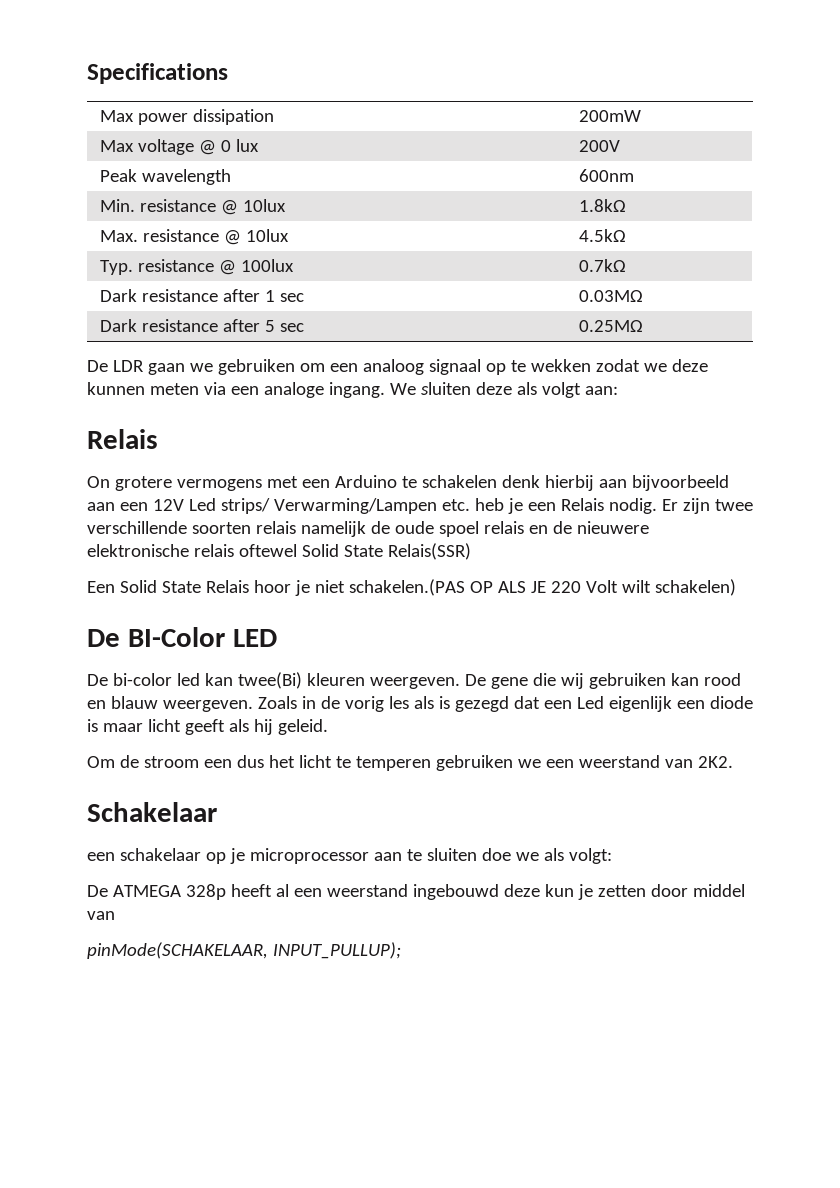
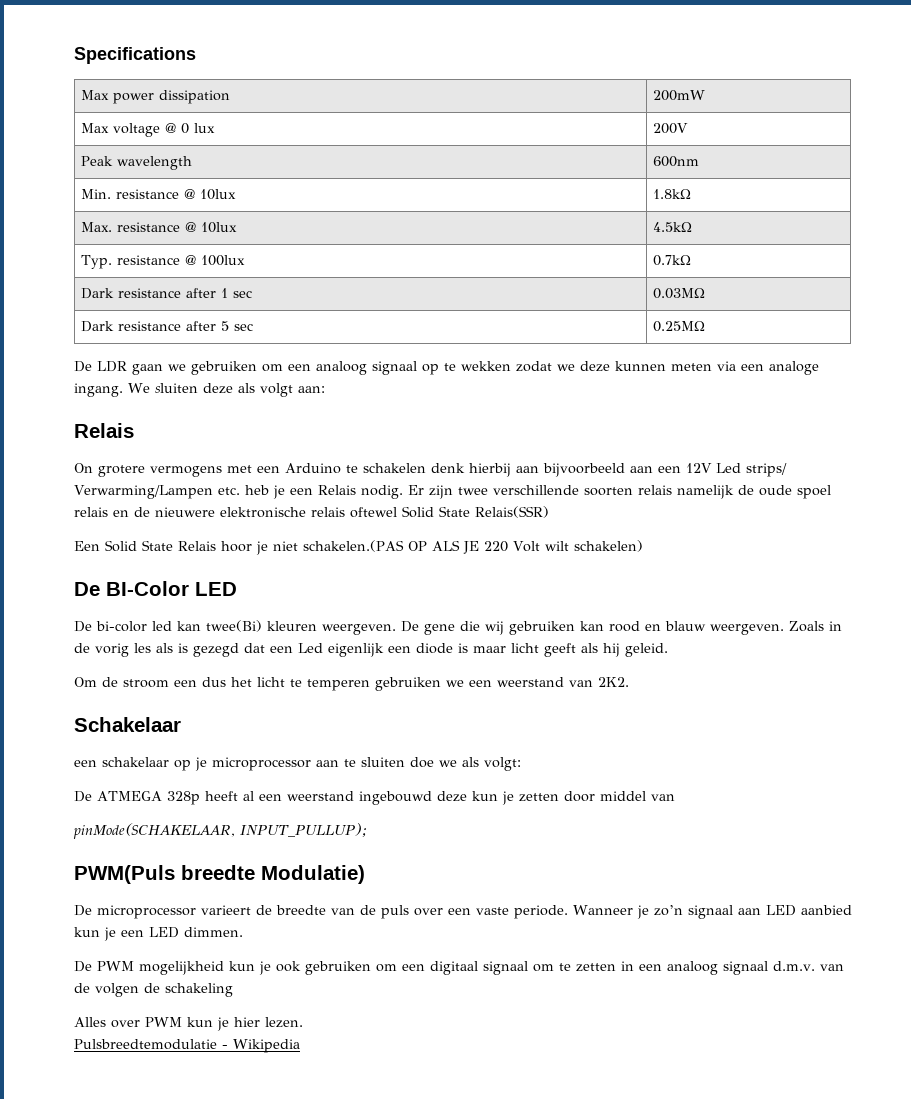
(401, 950) none -> [74,865,365,884] [74,905,852,919] [74,927,243,941] [74,961,844,975] [74,983,233,997] [74,1017,303,1031] [74,1039,300,1053] // PWM(Puls breedte Modulatie) // De microprocessor varieert de breedte van de puls over een vaste periode. Wanneer je zo’n signaal aan LED aanbied kun je een LED dimmen. // De PWM mogelijkheid kun je ook gebruiken om een digitaal signaal om te zetten in een analoog signaal d.m.v. van de volgen de schakeling // Alles over PWM kun je hier lezen. // Pulsbreedtemodulatie - Wikipedia

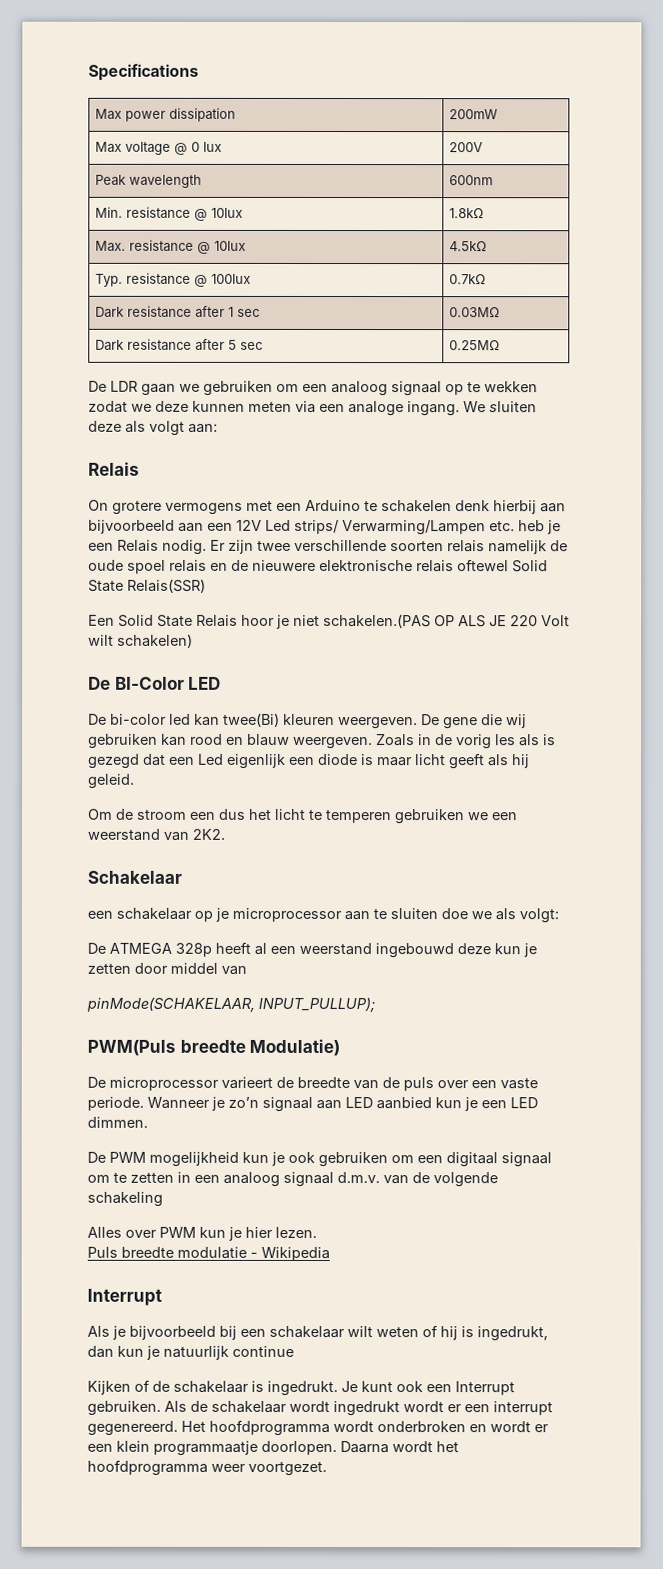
[95,983,160,997] volgen de -> [433,1172,498,1188] volgende
[74,1039,217,1050] Pulsbreedtemodulatie -> [87,1246,247,1259] Puls breedte modulatie
(300, 1046) none -> [87,1288,162,1306] [87,1325,548,1342] [87,1345,294,1360] [87,1379,515,1397] [87,1400,553,1417] [87,1419,549,1436] [87,1440,459,1456] [87,1459,327,1476] // Interrupt // Als je bijvoorbeeld bij een schakelaar wilt weten of hij is ingedrukt, dan kun je natuurlijk continue // Kijken of de schakelaar is ingedrukt. Je kunt ook een Interrupt gebruiken. Als de schakelaar wordt ingedrukt wordt er een interrupt gegenereerd. Het hoofdprogramma wordt onderbroken en wordt er een klein programmaatje doorlopen. Daarna wordt het hoofdprogramma weer voortgezet.

